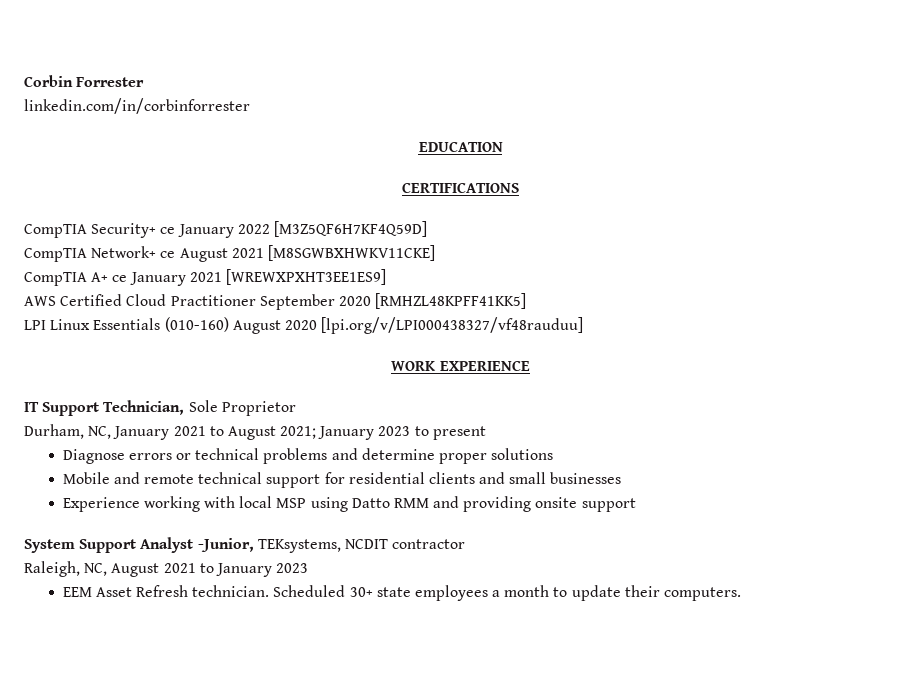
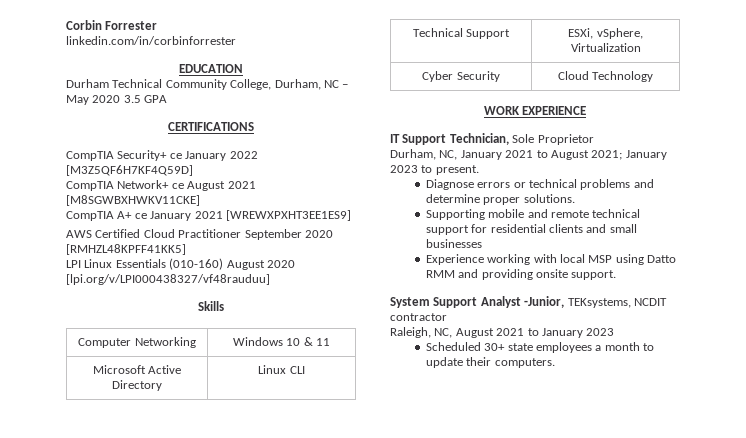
(503, 146) none -> [66,79,349,90] [66,95,168,105] // Durham Technical Community College, Durham, NC – May 2020 3.5 GPA
(584, 325) none -> [198,301,224,311] [78,337,196,348] [232,337,331,346] [92,365,182,374] [112,380,162,391] [258,365,305,374] [412,28,511,39] [568,28,643,39] [570,43,641,52] [422,71,500,82] [557,71,654,82] // Skills // Computer Networking | Windows 10 & 11 // Microsoft Active Directory | Linux CLI // Technical Support | ESXi, vSphere, Virtualization // Cyber Security | Cloud Technology
[432,426,486,440] present -> [435,165,479,175] present.
[491,448,554,460] [62,472,110,484] solutions // Mobile -> [523,194,575,203] [425,209,525,220] solutions. // Supporting mobile
[581,498,636,512] support -> [571,270,617,280] support.
[62,585,270,597] EEM Asset Refresh technician. -> (615, 332) none

